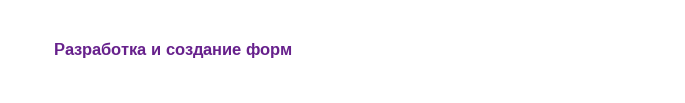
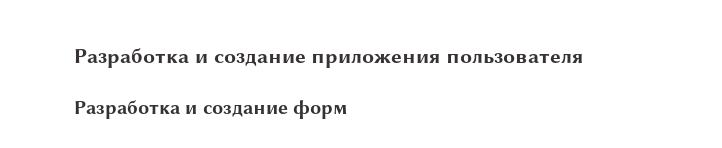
[54,42,241,58] Разработка и создание -> [74,48,584,68] [74,100,288,119] Разработка и создание приложения пользователя // Разработка и создание

